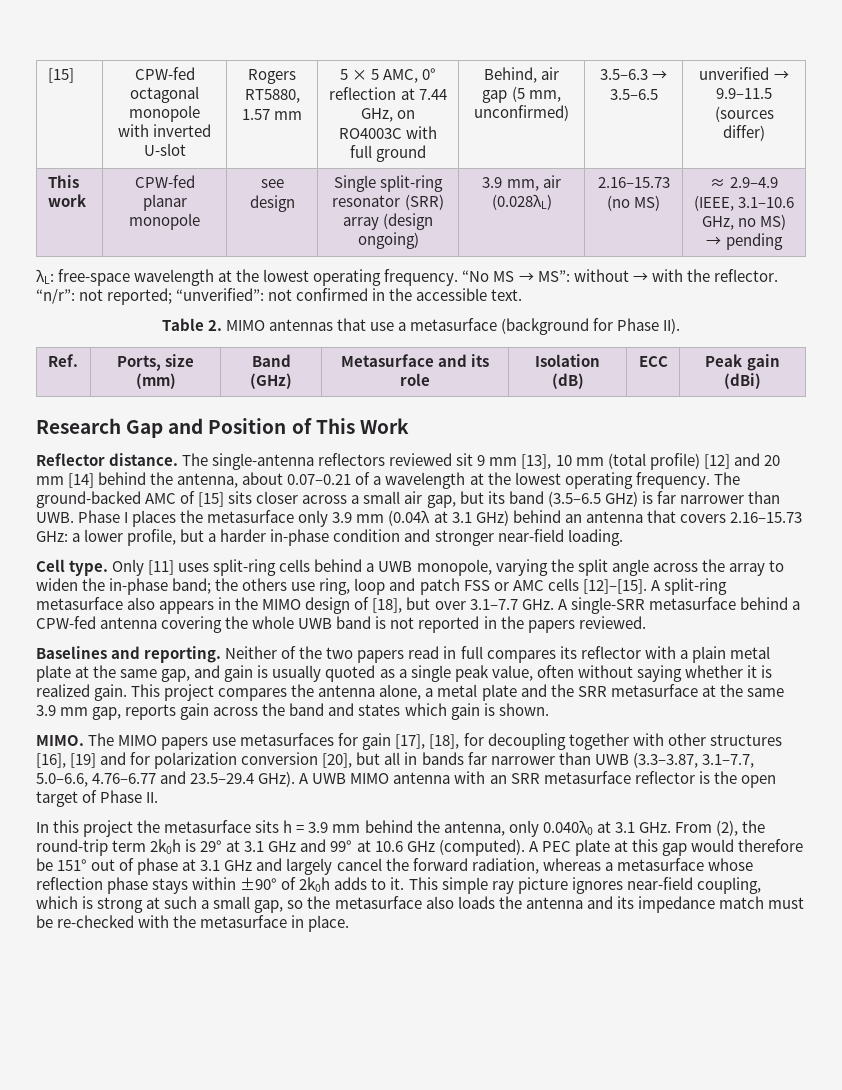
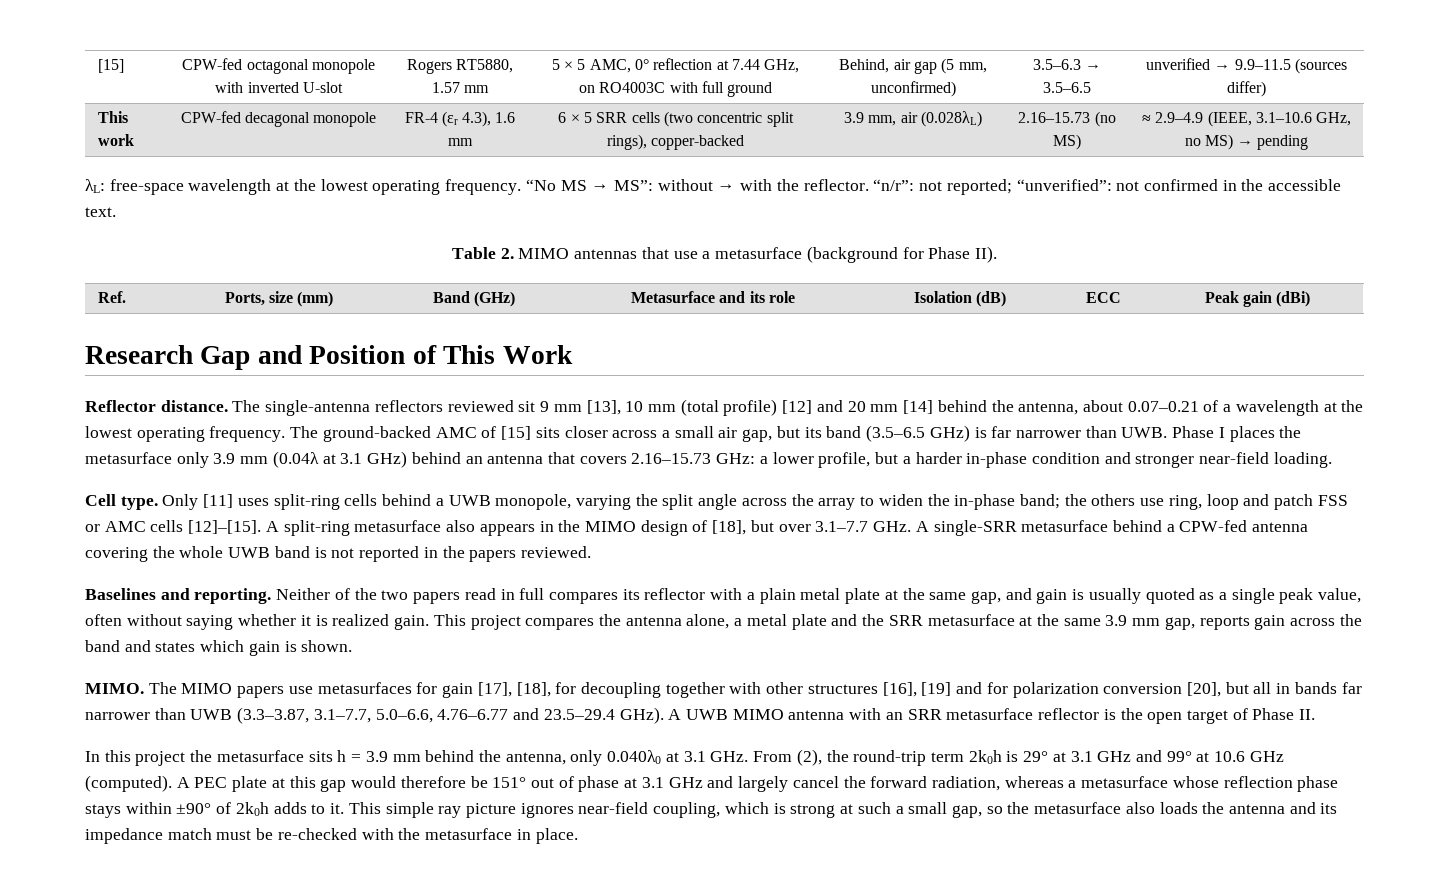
[142,194,187,211] planar -> [245,112,310,127] decagonal
[260,179,284,188] [249,195,295,212] [333,175,444,192] [332,194,444,210] [342,213,434,230] [357,232,419,249] see design | Single split-ring resonator (SRR) array (design ongoing) -> [404,111,516,127] [448,138,473,146] [558,111,794,127] [606,134,745,150] FR-4 (εr 4.3), 1.6 mm | 6 × 5 SRR cells (two concentric split rings), copper-backed

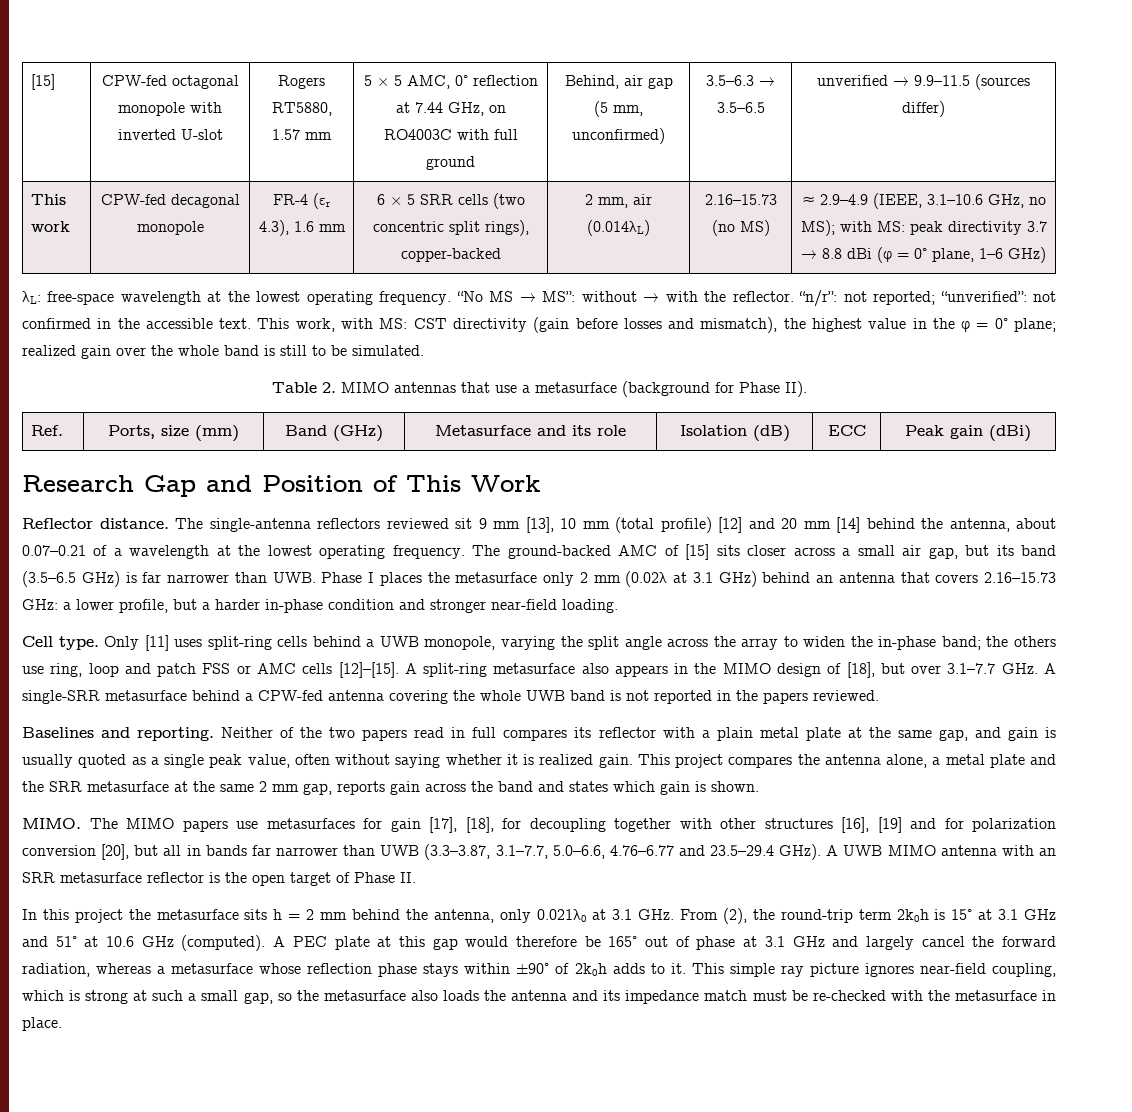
[844,112,865,123] 3.9 -> [585,194,593,205] 2
[920,111,982,127] (0.028λL) -> [587,220,650,236] (0.014λL)
[1204,134,1309,150] MS) → pending -> [800,220,1047,236] [801,247,1046,263] MS); with MS: peak directivity 3.7 → 8.8 dBi (φ = 0° plane, 1–6 GHz)
(116, 212) none -> [257,317,1056,333] [22,345,424,359] This work, with MS: CST directivity (gain before losses and mismatch), the highest value in the φ = 0° plane; realized gain over the whole band is still to be simulated.
[213,451,319,468] 3.9 mm (0.04λ -> [579,571,668,587] 2 mm (0.02λ
[1105,615,1128,626] 3.9 -> [259,781,267,792] 2
[365,751,388,762] 3.9 -> [306,909,315,920] 2
[607,750,662,764] 0.040λ0 -> [536,909,587,922] 0.021λ0
[1023,750,1192,762] 29° at 3.1 GHz and 99° -> [951,909,1056,920] [22,936,77,947] 15° at 3.1 GHz and 51°
[492,777,527,788] 151° -> [608,936,638,947] 165°

